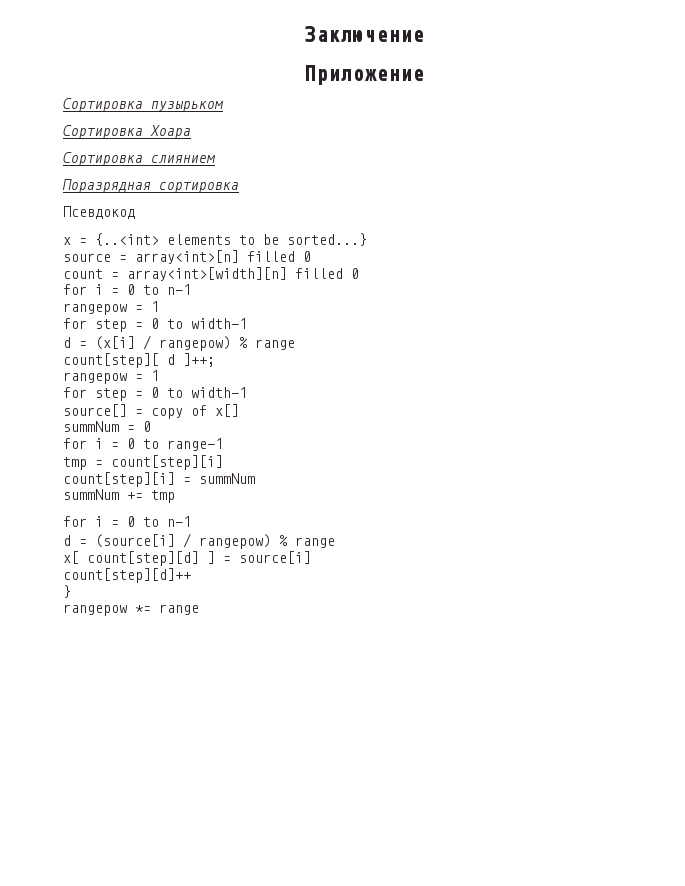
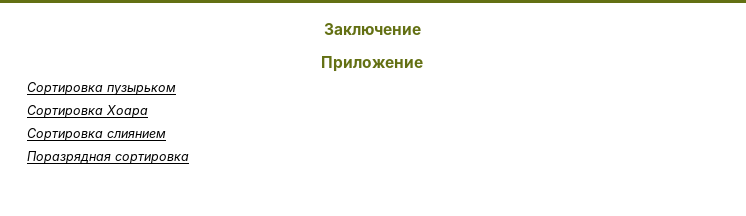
[63,206,135,219] [63,233,367,246] [63,250,311,264] [63,267,359,281] [63,284,191,295] [63,301,159,315] [63,318,247,332] [63,335,295,351] [63,353,215,368] [63,370,159,384] [63,387,247,401] [63,404,239,419] [63,421,151,432] [63,438,223,451] [63,455,223,470] [63,472,255,487] [63,489,175,503] [63,516,191,527] [63,533,335,549] [63,551,311,566] [63,568,191,583] [63,585,71,598] [63,604,199,616] // Псевдокод // x = {..<int> elements to be sorted...} // source = array<int>[n] filled 0 // count = array<int>[width][n] filled 0 // for i = 0 to n-1 // rangepow = 1 // for step = 0 to width-1 // d = (x[i] / rangepow) % range // count[step][ d ]++; // rangepow = 1 // for step = 0 to width-1 // source[] = copy of x[] // summNum = 0 // for i = 0 to range-1 // tmp = count[step][i] // count[step][i] = summNum // summNum += tmp // for i = 0 to n-1 // d = (source[i] / rangepow) % range // x[ count[step][d] ] = source[i] // count[step][d]++ // } // rangepow *= range -> (189, 159) none

